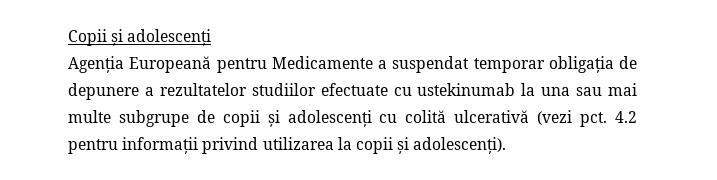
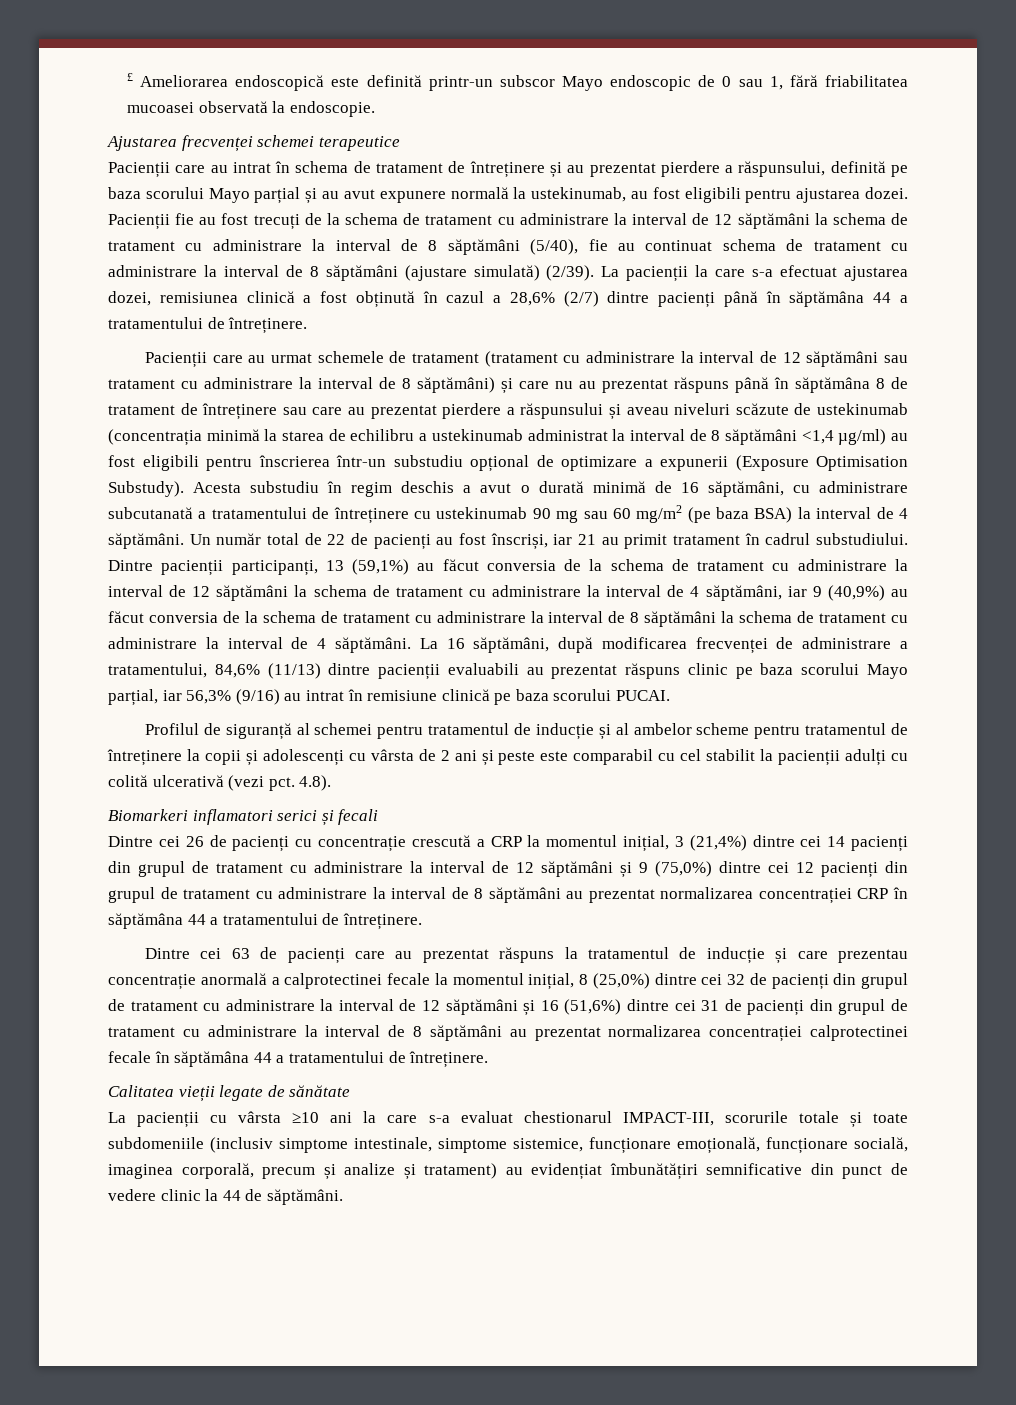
[68,29,212,46] [68,56,637,73] [68,83,637,100] [68,110,637,127] [68,137,507,154] Copii și adolescenți // Agenția Europeană pentru Medicamente a suspendat temporar obligația de depunere a rezultatelor studiilor efectuate cu ustekinumab la una sau mai multe subgrupe de copii și adolescenți cu colită ulcerativă (vezi pct. 4.2 pentru informații privind utilizarea la copii și adolescenți). -> [127,73,908,91] [127,101,375,117] [107,135,400,152] [108,161,908,178] [108,187,908,204] [108,213,908,230] [108,239,908,255] [108,265,908,282] [108,291,908,308] [108,317,308,334] [144,351,909,368] [108,377,908,394] [108,403,909,420] [108,429,908,446] [108,455,908,472] [108,481,909,497] [108,505,909,524] [108,533,908,550] [108,559,908,576] [108,585,908,601] [108,611,909,627] [108,637,909,654] [108,663,908,680] [108,689,671,706] [144,723,908,740] [107,749,909,766] [108,775,332,791] [108,809,379,826] [108,835,909,852] [108,861,908,878] [108,887,908,904] [108,913,422,930] [144,947,909,964] [108,973,908,990] [108,999,908,1016] [108,1025,908,1042] [108,1051,489,1068] [108,1085,351,1102] [108,1111,909,1128] [108,1137,908,1154] [108,1163,909,1180] [108,1189,343,1205] £ Ameliorarea endoscopică este definită printr-un subscor Mayo endoscopic de 0 sau 1, fără friabilitatea mucoasei observată la endoscopie. // Ajustarea frecvenței schemei terapeutice // Pacienții care au intrat în schema de tratament de întreținere și au prezentat pierdere a răspunsului, definită pe baza scorului Mayo parțial și au avut expunere normală la ustekinumab, au fost eligibili pentru ajustarea dozei. Pacienții fie au fost trecuți de la schema de tratament cu administrare la interval de 12 săptămâni la schema de tratament cu administrare la interval de 8 săptămâni (5/40), fie au continuat schema de tratament cu administrare la interval de 8 săptămâni (ajustare simulată) (2/39). La pacienții la care s-a efectuat ajustarea dozei, remisiunea clinică a fost obținută în cazul a 28,6% (2/7) dintre pacienți până în săptămâna 44 a tratamentului de întreținere. // Pacienții care au urmat schemele de tratament (tratament cu administrare la interval de 12 săptămâni sau tratament cu administrare la interval de 8 săptămâni) și care nu au prezentat răspuns până în săptămâna 8 de tratament de întreținere sau care au prezentat pierdere a răspunsului și aveau niveluri scăzute de ustekinumab (concentrația minimă la starea de echilibru a ustekinumab administrat la interval de 8 săptămâni <1,4 µg/ml) au fost eligibili pentru înscrierea într-un substudiu opțional de optimizare a expunerii (Exposure Optimisation Substudy). Acesta substudiu în regim deschis a avut o durată minimă de 16 săptămâni, cu administrare subcutanată a tratamentului de întreținere cu ustekinumab 90 mg sau 60 mg/m2 (pe baza BSA) la interval de 4 săptămâni. Un număr total de 22 de pacienți au fost înscriși, iar 21 au primit tratament în cadrul substudiului. Dintre pacienții participanți, 13 (59,1%) au făcut conversia de la schema de tratament cu administrare la interval de 12 săptămâni la schema de tratament cu administrare la interval de 4 săptămâni, iar 9 (40,9%) au făcut conversia de la schema de tratament cu administrare la interval de 8 săptămâni la schema de tratament cu administrare la interval de 4 săptămâni. La 16 săptămâni, după modificarea frecvenței de administrare a tratamentului, 84,6% (11/13) dintre pacienții evaluabili au prezentat răspuns clinic pe baza scorului Mayo parțial, iar 56,3% (9/16) au intrat în remisiune clinică pe baza scorului PUCAI. // Profilul de siguranță al schemei pentru tratamentul de inducție și al ambelor scheme pentru tratamentul de întreținere la copii și adolescenți cu vârsta de 2 ani și peste este comparabil cu cel stabilit la pacienții adulți cu colită ulcerativă (vezi pct. 4.8). // Biomarkeri inflamatori serici și fecali // Dintre cei 26 de pacienți cu concentrație crescută a CRP la momentul inițial, 3 (21,4%) dintre cei 14 pacienți din grupul de tratament cu administrare la interval de 12 săptămâni și 9 (75,0%) dintre cei 12 pacienți din grupul de tratament cu administrare la interval de 8 săptămâni au prezentat normalizarea concentrației CRP în săptămâna 44 a tratamentului de întreținere. // Dintre cei 63 de pacienți care au prezentat răspuns la tratamentul de inducție și care prezentau concentrație anormală a calprotectinei fecale la momentul inițial, 8 (25,0%) dintre cei 32 de pacienți din grupul de tratament cu administrare la interval de 12 săptămâni și 16 (51,6%) dintre cei 31 de pacienți din grupul de tratament cu administrare la interval de 8 săptămâni au prezentat normalizarea concentrației calprotectinei fecale în săptămâna 44 a tratamentului de întreținere. // Calitatea vieții legate de sănătate // La pacienții cu vârsta ≥10 ani la care s-a evaluat chestionarul IMPACT-III, scorurile totale și toate subdomeniile (inclusiv simptome intestinale, simptome sistemice, funcționare emoțională, funcționare socială, imaginea corporală, precum și analize și tratament) au evidențiat îmbunătățiri semnificative din punct de vedere clinic la 44 de săptămâni.

